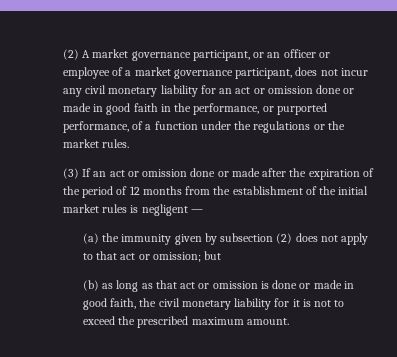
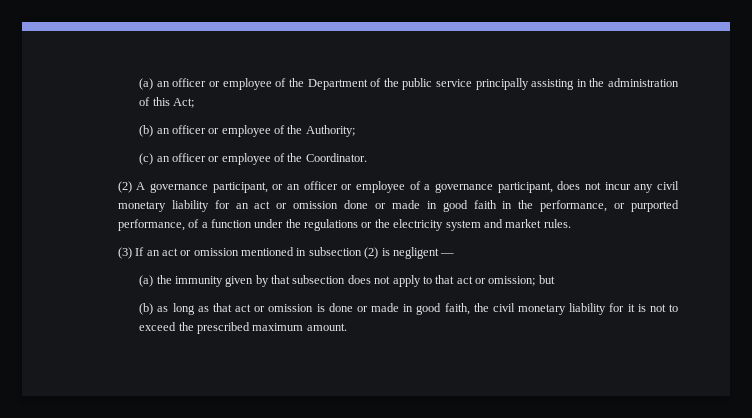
(62, 54) none -> [139,78,679,90] [139,97,194,108] [139,125,355,137] [139,153,367,165] (a) an officer or employee of the Department of the public service principally assisting in the administration of this Act; // (b) an officer or employee of the Authority; // (c) an officer or employee of the Coordinator. //
[92,49,129,58] market -> (146, 186) none
[134,67,171,76] market -> (431, 187) none
(345, 125) none -> [393,219,503,231] electricity system and
[190,168,374,180] [62,186,369,198] [62,204,128,213] done or made after the expiration of the period of 12 months from the establishment of the initial market rules -> [241,247,379,259] mentioned in subsection (2)
[220,233,293,244] subsection (2) -> [271,275,346,284] that subsection

